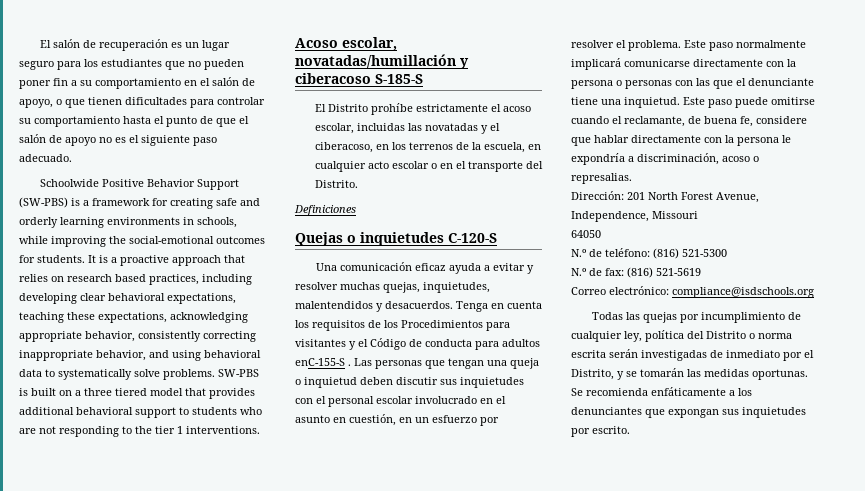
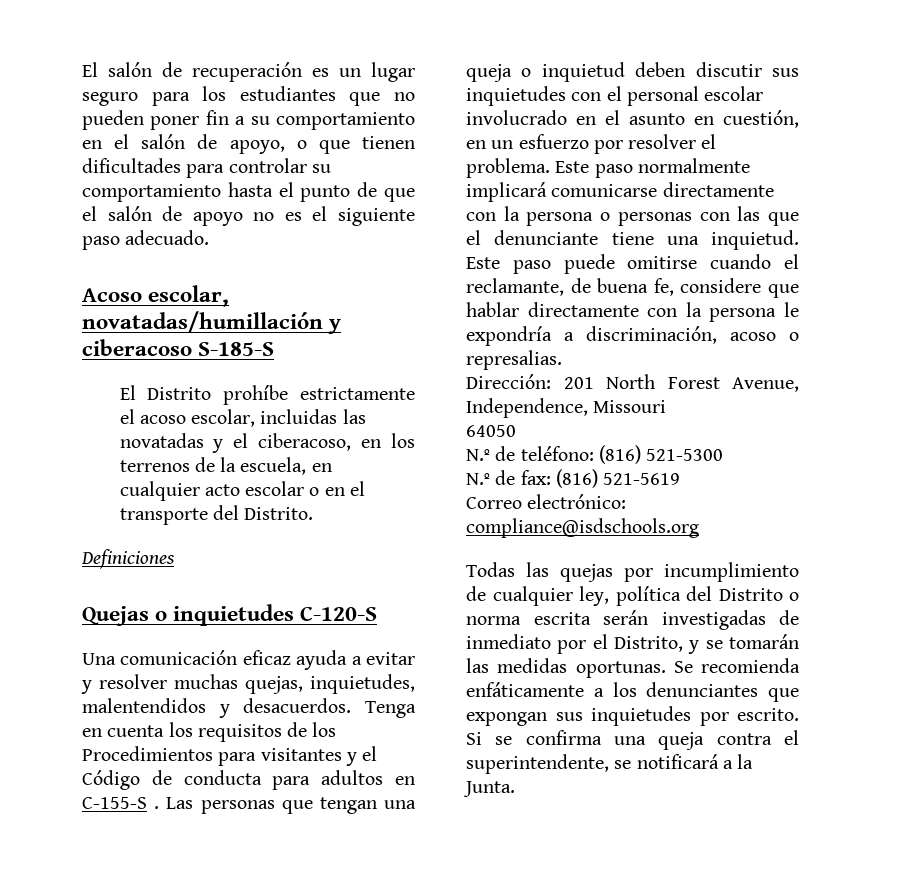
[39,179,239,190] [19,197,260,209] [19,217,237,228] [19,236,265,247] [19,255,245,266] [19,274,252,285] [19,293,236,304] [19,312,248,323] [19,331,256,342] [19,350,261,361] [19,369,259,380] [19,388,255,399] [19,407,262,418] [19,426,260,437] // Schoolwide Positive Behavior Support (SW-PBS) is a framework for creating safe and orderly learning environments in schools, while improving the social-emotional outcomes for students. It is a proactive approach that relies on research based practices, including developing clear behavioral expectations, teaching these expectations, acknowledging appropriate behavior, consistently correcting inappropriate behavior, and using behavioral data to systematically solve problems. SW-PBS is built on a three tiered model that provides additional behavioral support to students who are not responding to the tier 1 interventions. -> (210, 237) none
[295,358,345,366] enC-155-S -> [395,776,416,785] [82,797,147,809] en C-155-S
(630, 430) none -> [466,730,799,750] [466,754,754,774] [463,781,515,797] Si se confirma una queja contra el superintendente, se notificará a la Junta.

